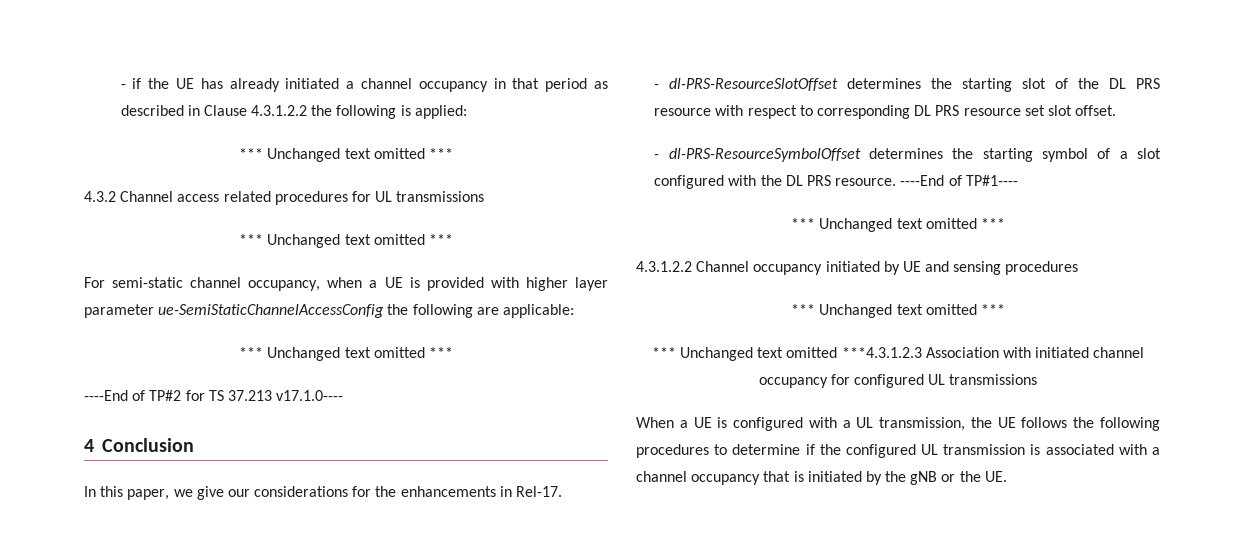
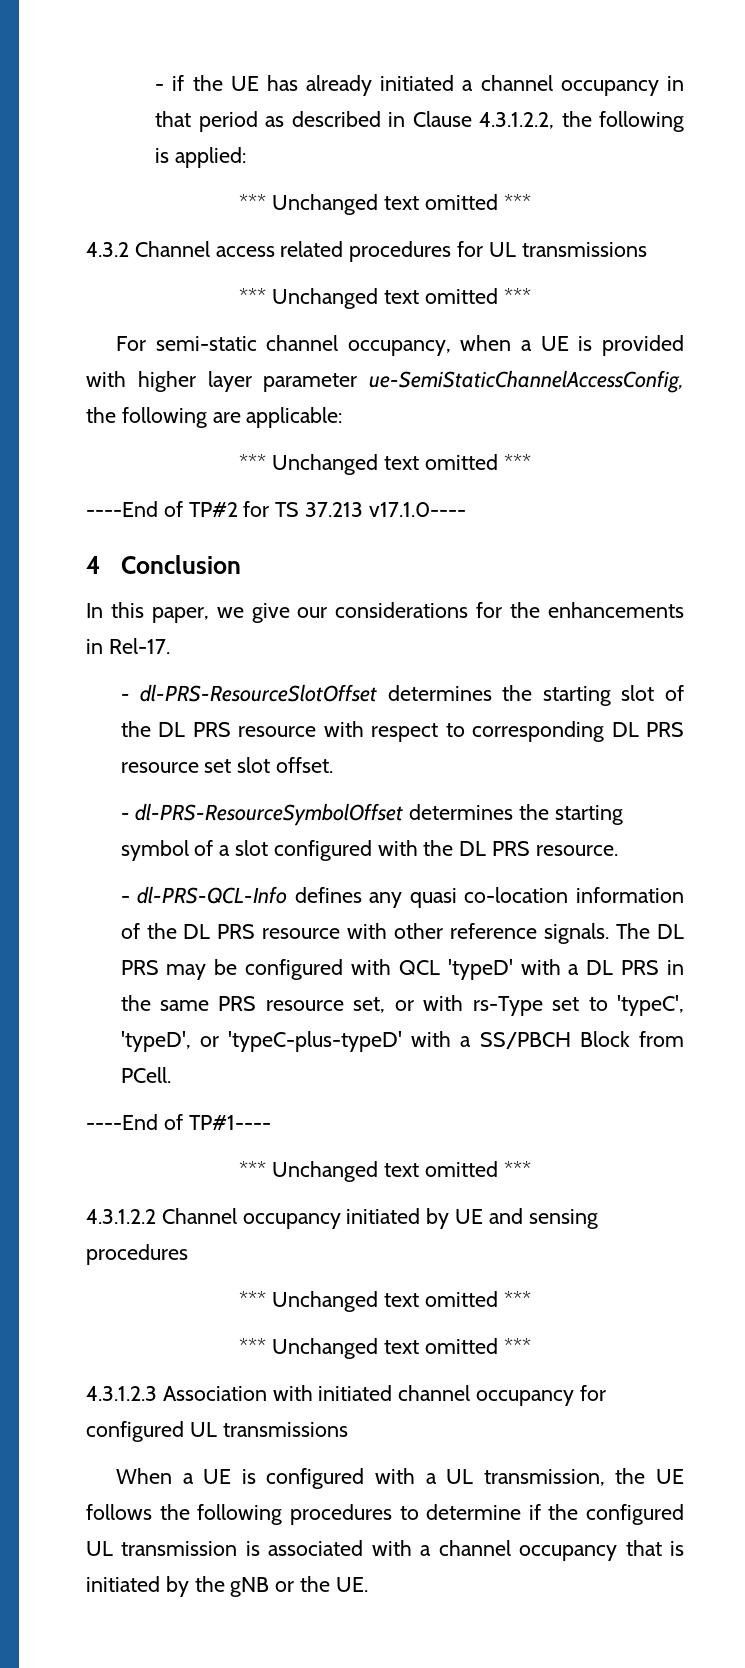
[251,105,308,116] 4.3.1.2.2 -> [479,112,555,129] 4.3.1.2.2,
[158,304,385,318] ue-SemiStaticChannelAccessConfig -> [369,370,684,393] ue-SemiStaticChannelAccessConfig,
(897, 182) none -> [120,886,684,908] [120,923,684,944] [120,959,684,980] [120,995,685,1016] [120,1031,684,1052] [120,1067,171,1083] // - dl-PRS-QCL-Info defines any quasi co-location information of the DL PRS resource with other reference signals. The DL PRS may be configured with QCL 'typeD' with a DL PRS in the same PRS resource set, or with rs-Type set to 'typeC', 'typeD', or 'typeC-plus-typeD' with a SS/PBCH Block from PCell. //
[841,347,922,358] ***4.3.1.2.3 -> [503,1338,531,1354] [86,1386,157,1401] *** // 4.3.1.2.3

